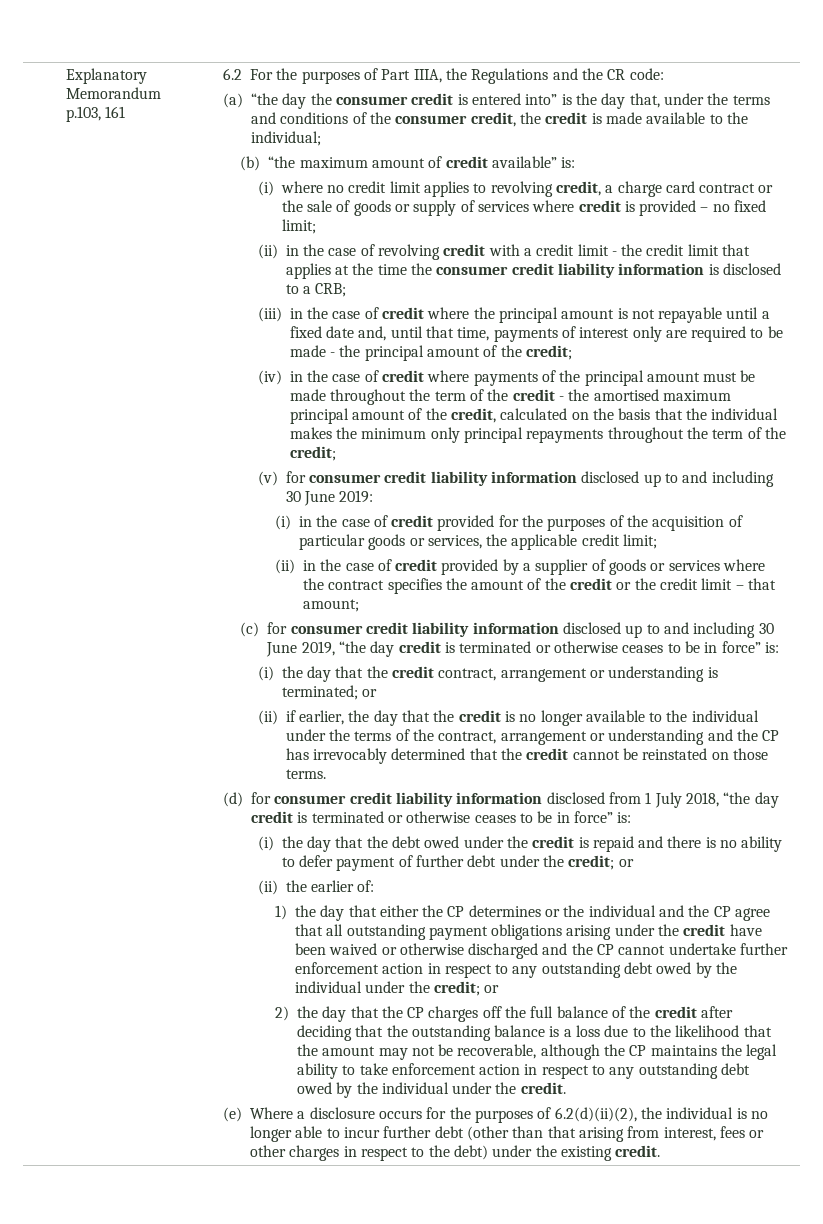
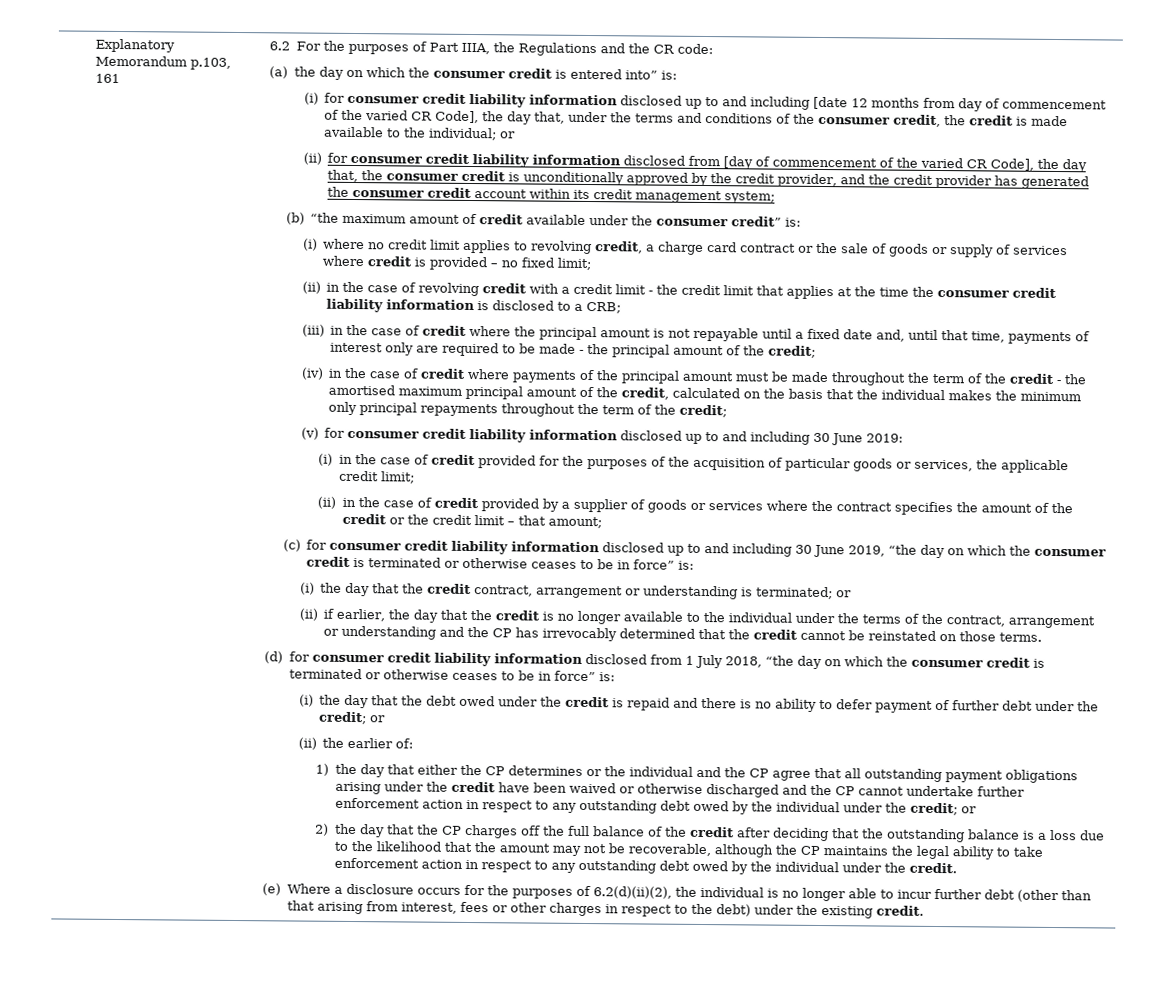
[251,93,307,109] “the day -> [293,66,406,80] the day on which
[561,94,572,105] is -> [660,70,677,80] [303,92,1108,112] [324,109,480,124] is: // (i) for consumer credit liability information disclosed up to and including [date 12 months from day of commencement of the varied CR Code],
(322, 138) none -> [500,131,517,139] [302,152,1088,173] [327,169,1090,190] [327,186,776,204] or // (ii) for consumer credit liability information disclosed from [day of commencement of the varied CR Code], the day that, the consumer credit is unconditionally approved by the credit provider, and the credit provider has generated the consumer credit account within its credit management system;
[491,156,557,168] available” -> [526,214,783,227] available under the consumer credit”
(395, 649) none -> [947,545,1107,557] on which the consumer
(779, 800) none -> [823,656,983,668] on which the consumer

